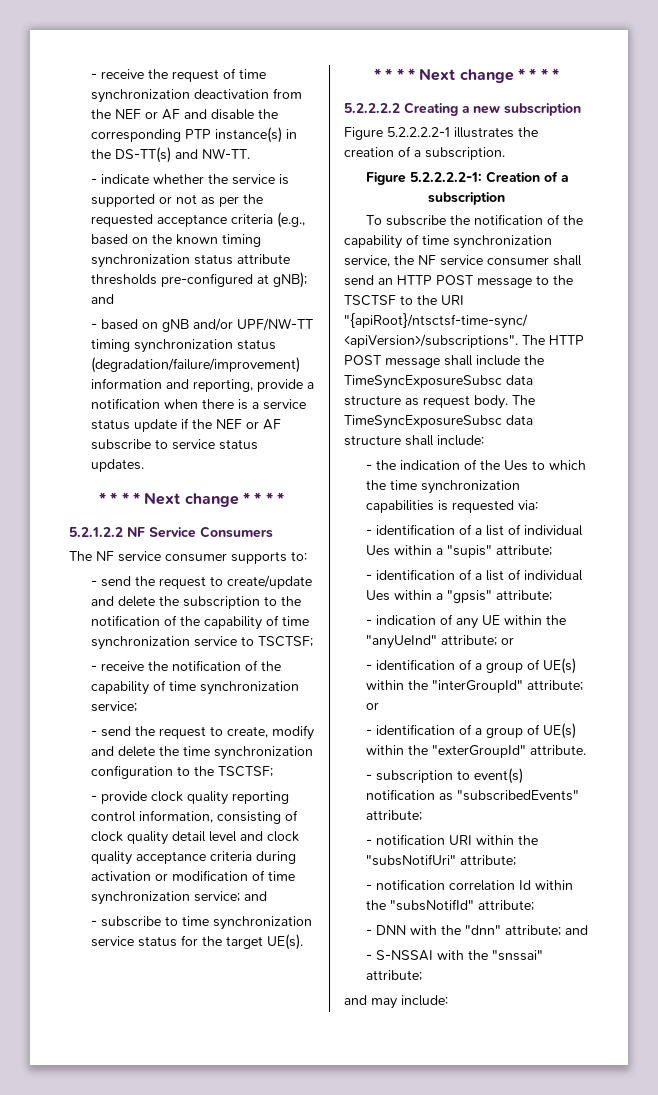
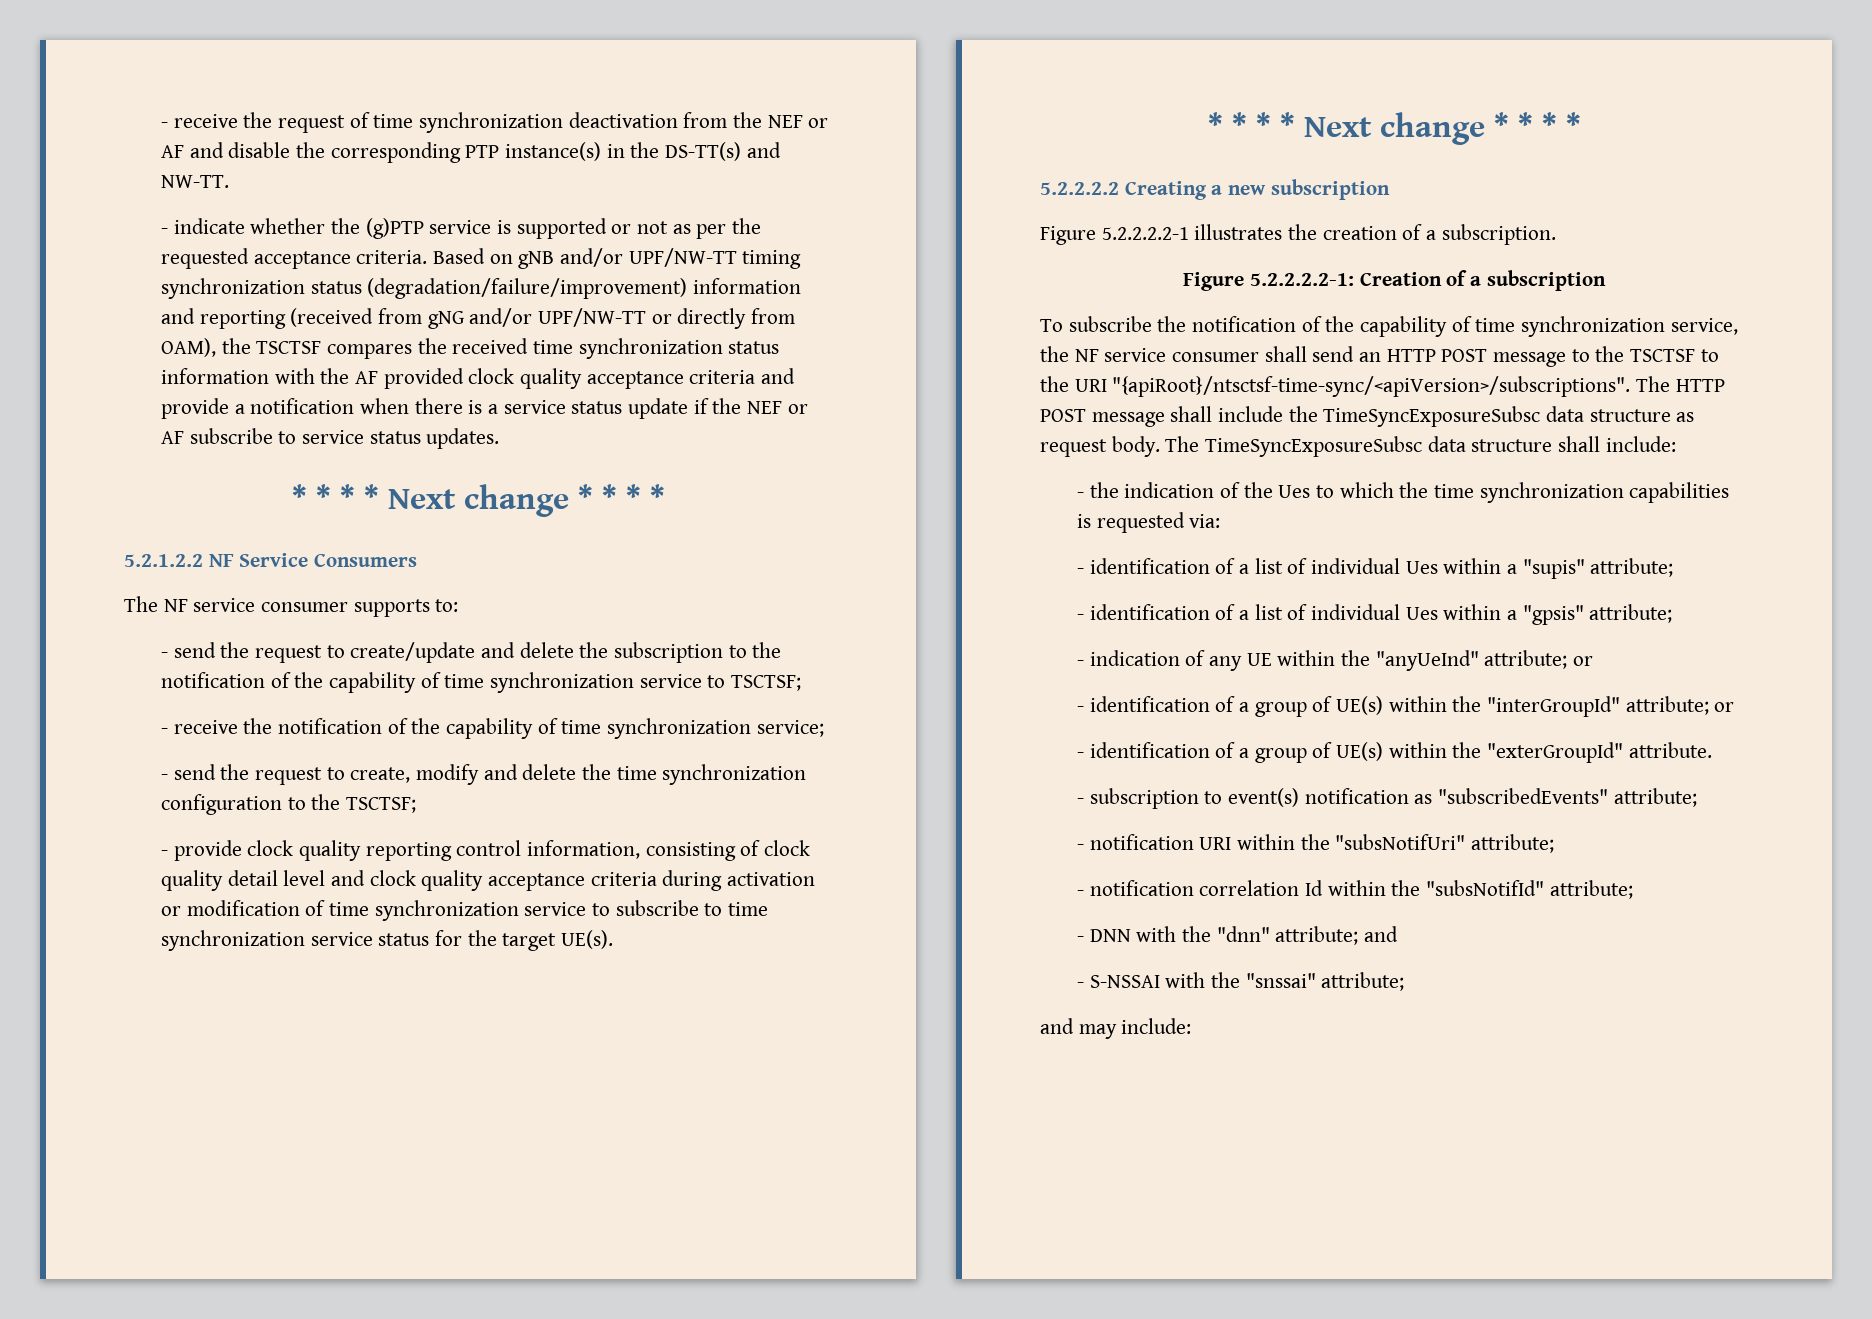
(228, 179) none -> [365,218,424,239] (g)PTP
[230,212,305,228] [90,234,261,247] [90,254,290,268] [90,272,307,288] [90,294,114,304] [90,319,138,330] criteria (e.g., based on the known timing synchronization status attribute thresholds pre-configured at gNB); and // - based -> [356,248,485,264] criteria. Based
[192,379,253,392] reporting, -> [199,308,795,329] [160,338,780,359] [160,368,795,389] reporting (received from gNG and/or UPF/NW-TT or directly from OAM), the TSCTSF compares the received time synchronization status information with the AF provided clock quality acceptance criteria and
[193,891,267,902] [90,920,97,926] service; and // - -> [524,902,610,916] service to

